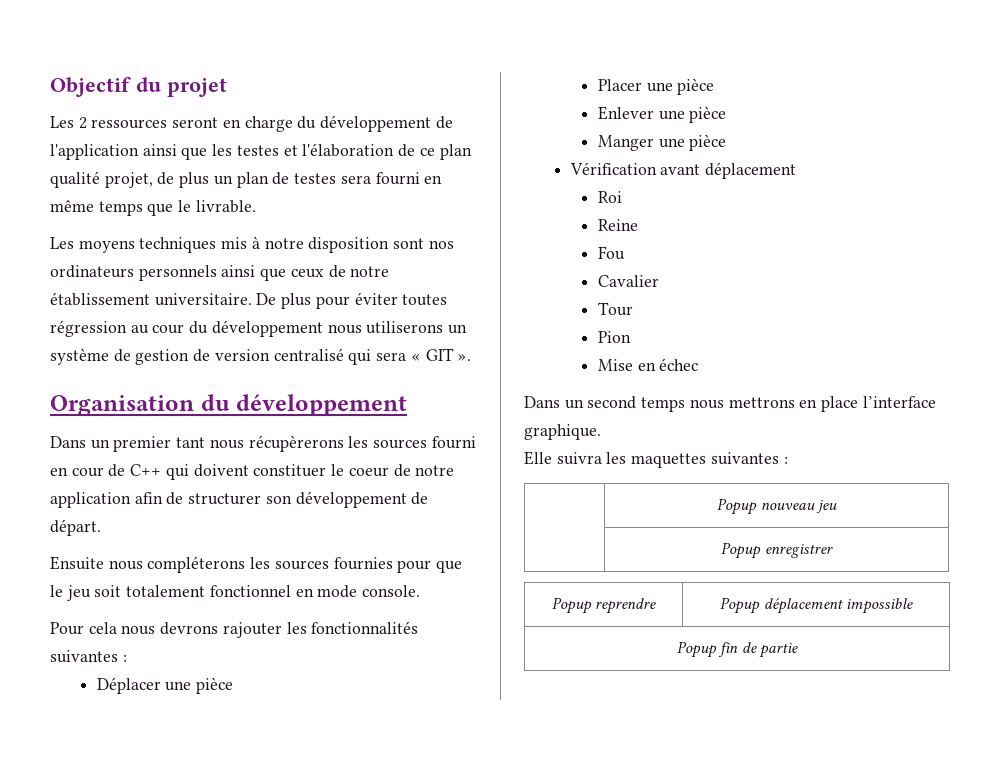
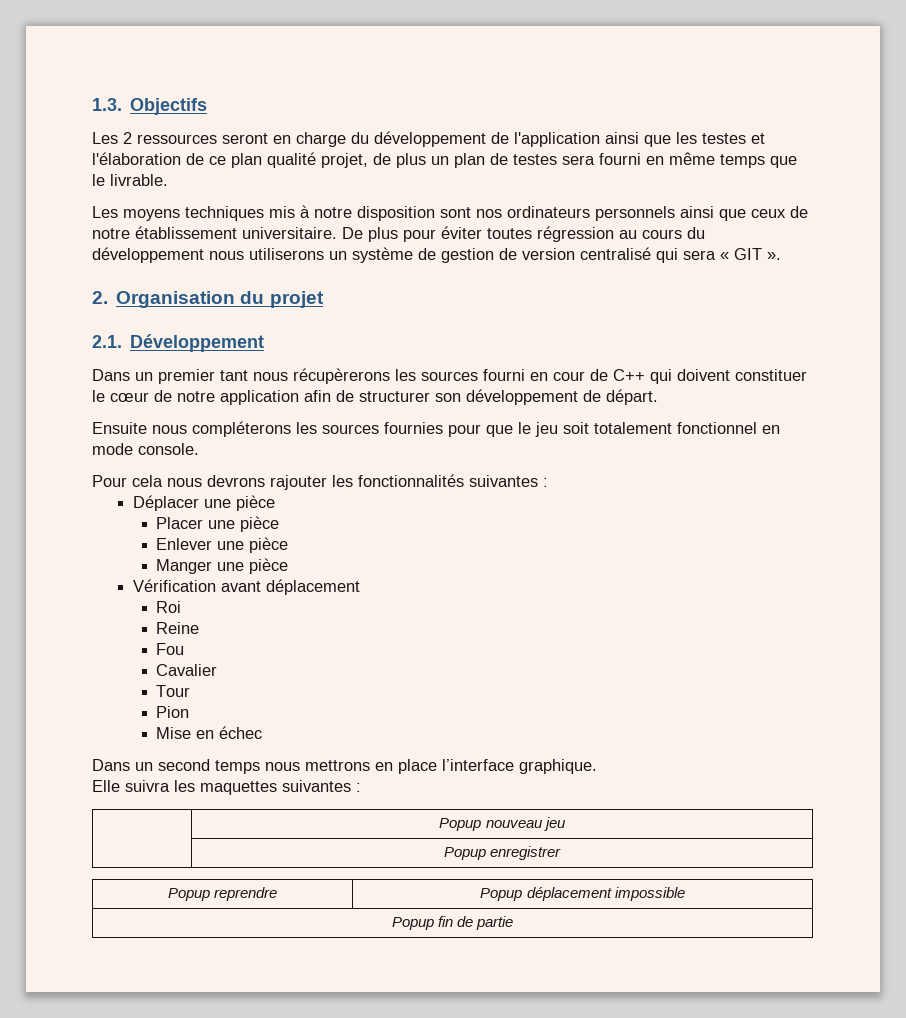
[50,77,227,97] Objectif du projet -> [92,98,208,115] 1.3. Objectifs
[152,324,185,334] cour -> [642,229,682,239] cours
(472, 357) none -> [92,291,108,304] 2.
[236,394,408,416] développement -> [269,291,324,308] [92,334,265,352] projet // 2.1. Développement
[348,467,389,477] coeur -> [110,392,149,402] cœur

